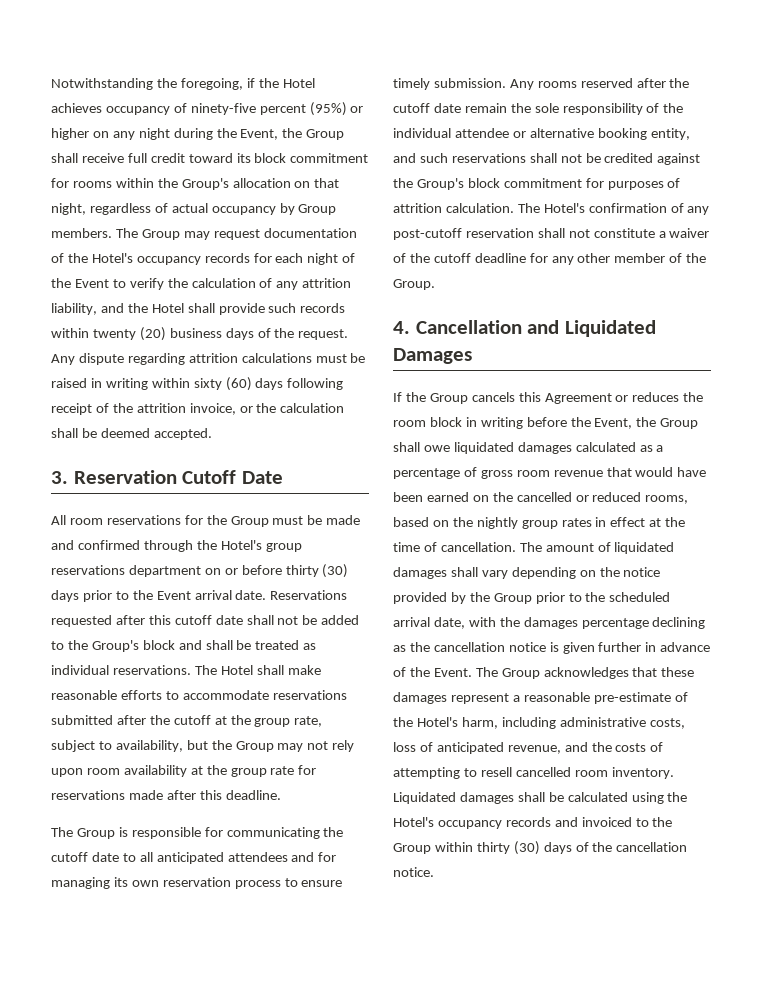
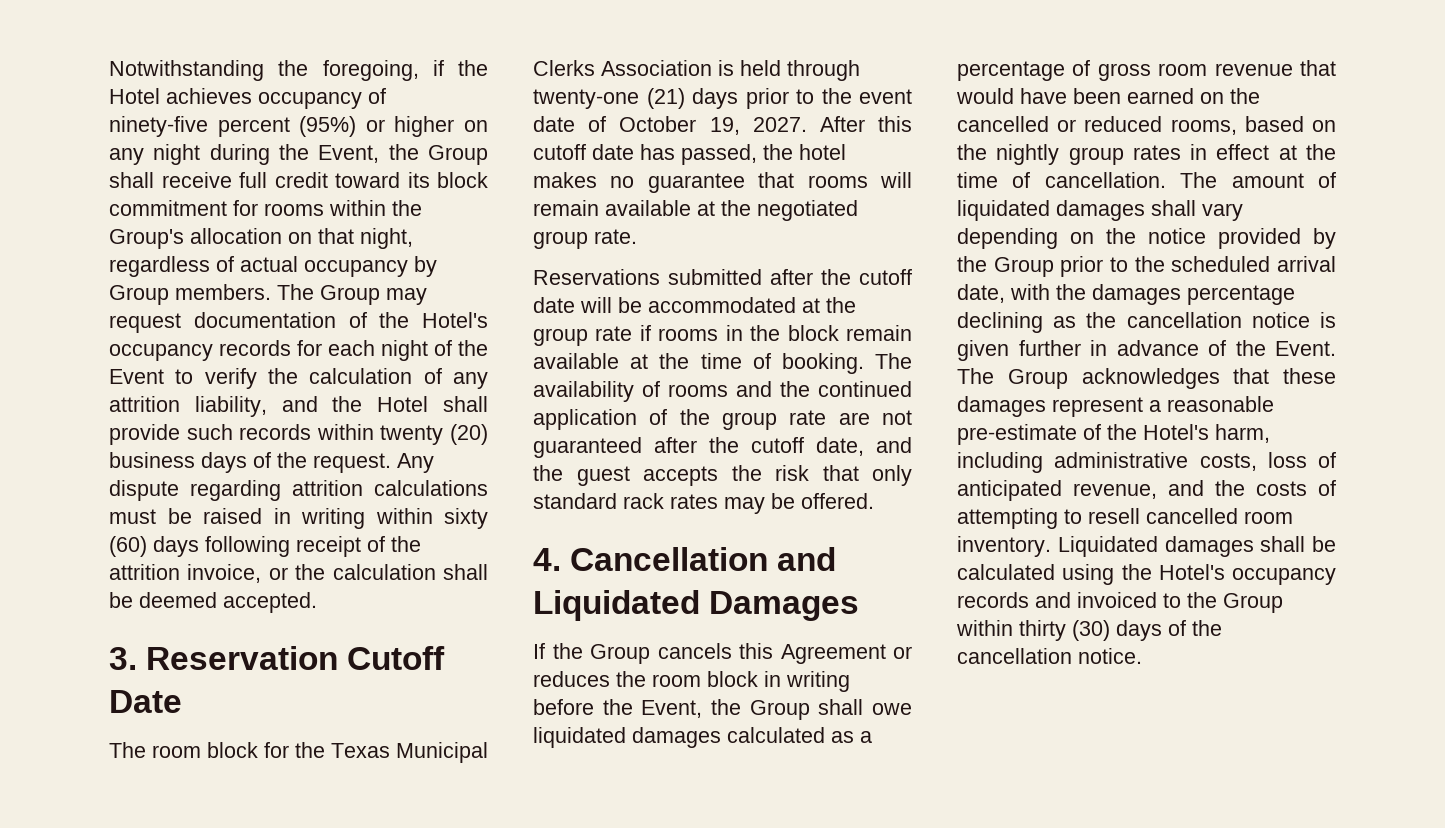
[51,515,361,527] [51,540,302,552] [51,564,349,578] [51,590,348,602] [51,615,360,627] [51,640,317,652] [51,665,321,675] [51,690,347,700] [51,715,323,727] [51,740,355,752] [51,765,317,777] [51,790,281,800] [51,827,344,839] [51,852,337,864] [51,877,343,889] [393,78,690,90] [393,103,684,115] [393,128,690,140] [393,153,701,165] [393,178,681,190] [393,203,710,215] [393,228,710,240] [393,253,707,265] [393,279,435,290] All room reservations for the Group must be made and confirmed through the Hotel's group reservations department on or before thirty (30) days prior to the Event arrival date. Reservations requested after this cutoff date shall not be added to the Group's block and shall be treated as individual reservations. The Hotel shall make reasonable efforts to accommodate reservations submitted after the cutoff at the group rate, subject to availability, but the Group may not rely upon room availability at the group rate for reservations made after this deadline. // The Group is responsible for communicating the cutoff date to all anticipated attendees and for managing its own reservation process to ensure timely submission. Any rooms reserved after the cutoff date remain the sole responsibility of the individual attendee or alternative booking entity, and such reservations shall not be credited against the Group's block commitment for purposes of attrition calculation. The Hotel's confirmation of any post-cutoff reservation shall not constitute a waiver of the cutoff deadline for any other member of the Group. -> [109,742,488,763] [533,60,860,81] [533,88,912,109] [533,116,912,135] [533,144,846,165] [533,172,912,193] [533,200,858,221] [533,229,637,249] [533,269,912,285] [533,297,856,313] [533,325,912,346] [533,353,912,374] [533,381,912,402] [533,409,912,430] [533,437,912,458] [533,465,912,486] [533,493,874,514] The room block for the Texas Municipal Clerks Association is held through twenty-one (21) days prior to the event date of October 19, 2027. After this cutoff date has passed, the hotel makes no guarantee that rooms will remain available at the negotiated group rate. // Reservations submitted after the cutoff date will be accommodated at the group rate if rooms in the block remain available at the time of booking. The availability of rooms and the continued application of the group rate are not guaranteed after the cutoff date, and the guest accepts the risk that only standard rack rates may be offered.

